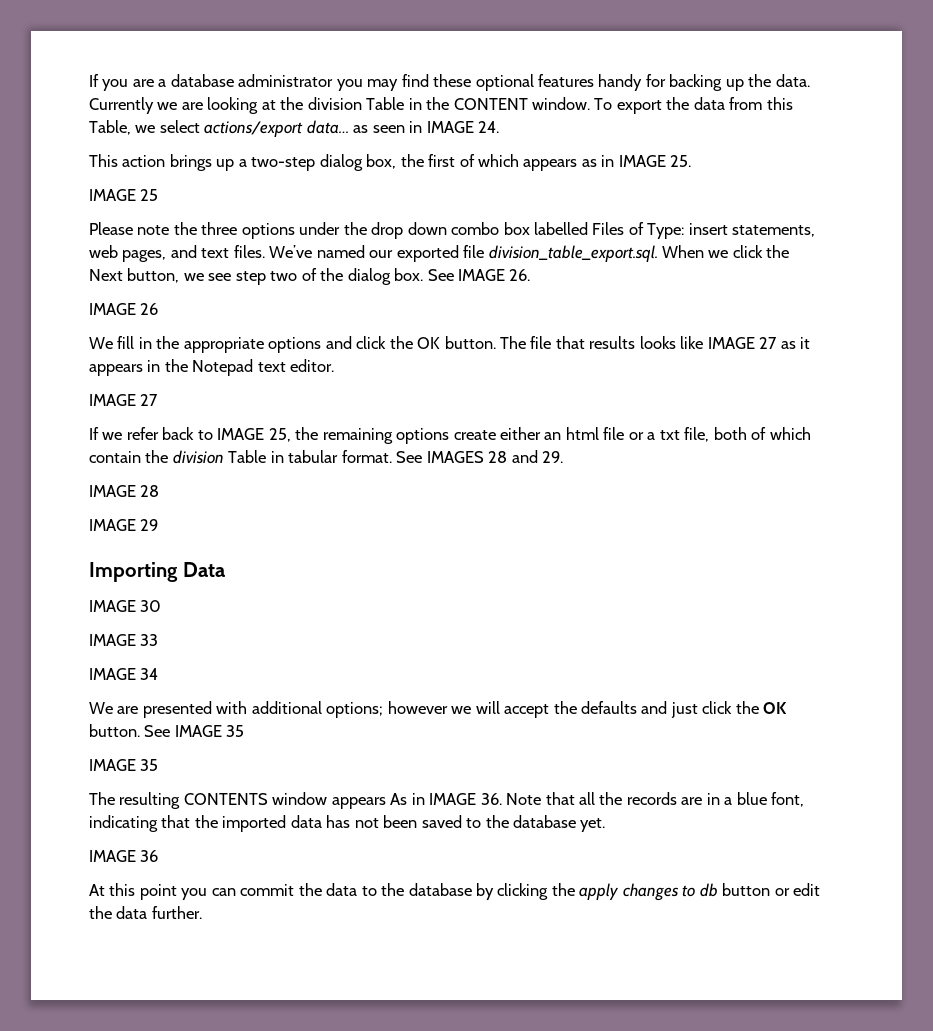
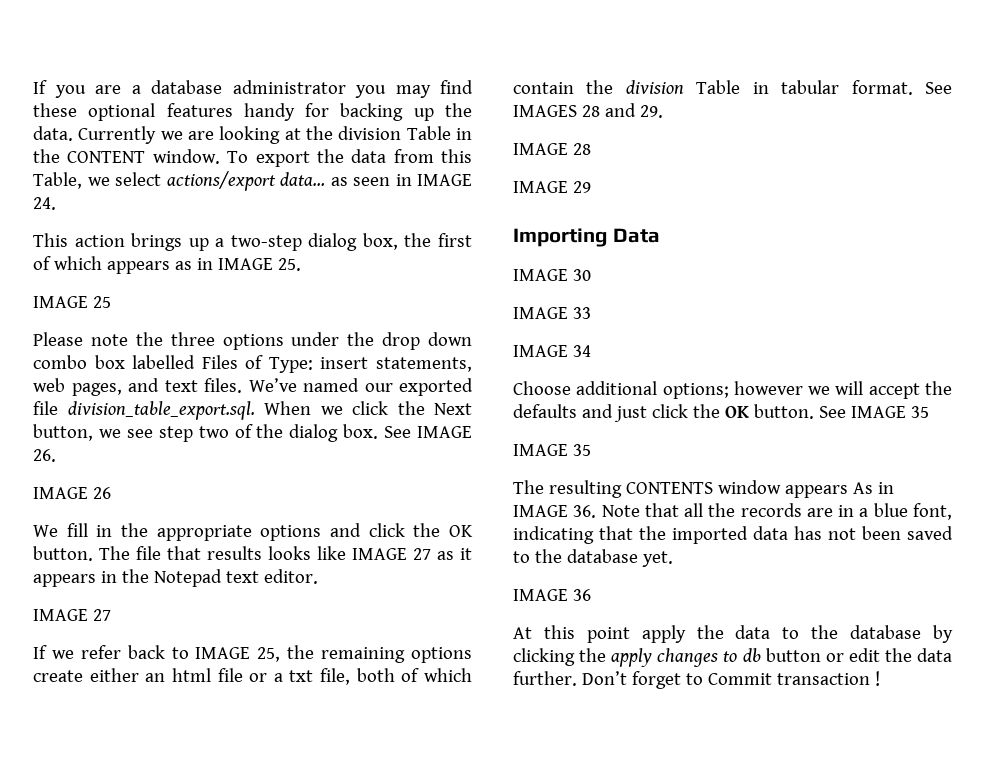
[89,701,248,718] We are presented with -> [513,381,571,395] Choose
[181,884,295,900] you can commit -> [641,625,686,643] apply
(202, 912) none -> [581,671,880,689] Don’t forget to Commit transaction !

